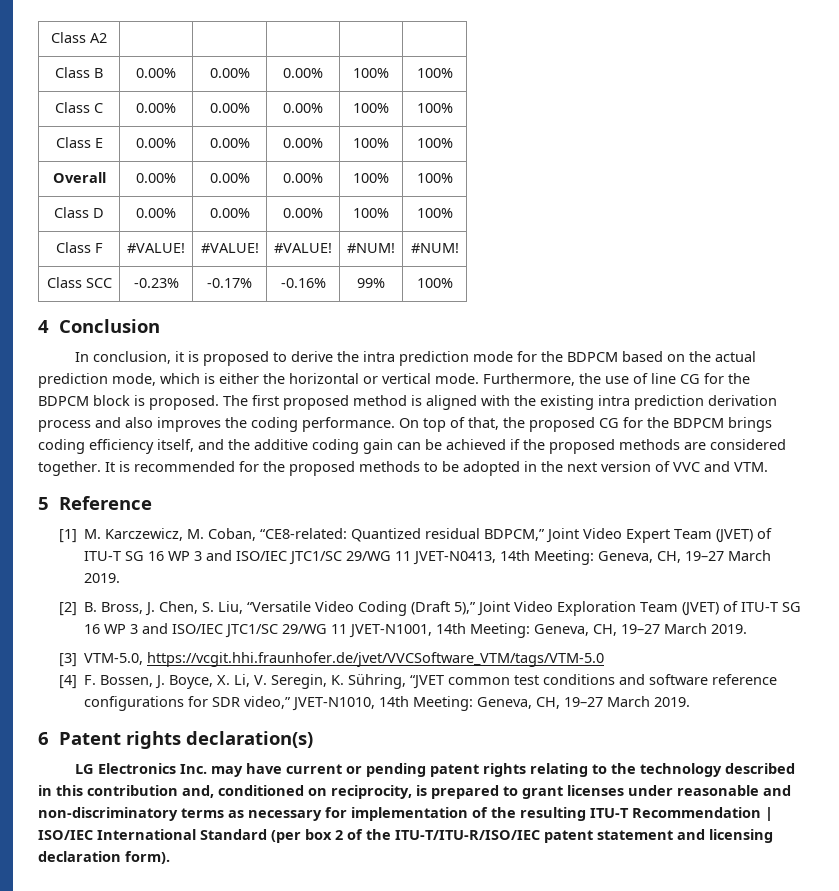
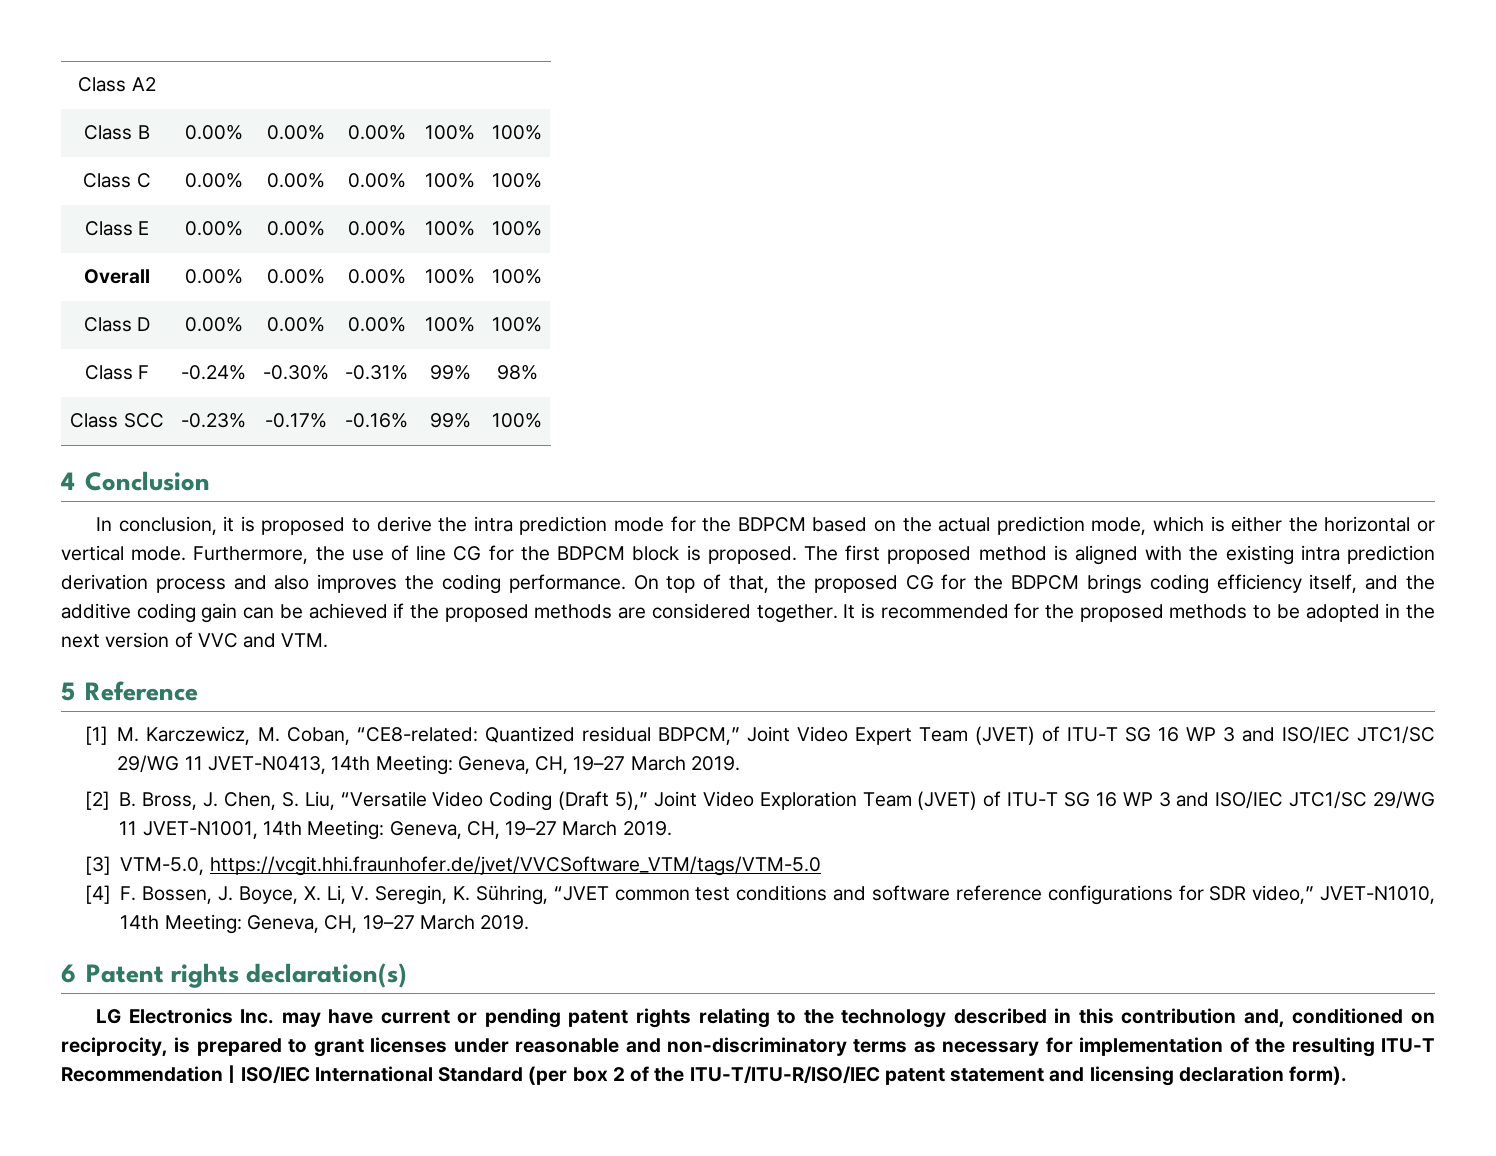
[126,243,185,253] [200,243,259,253] [274,243,332,253] [347,243,395,253] [410,243,459,253] #VALUE! | #VALUE! | #VALUE! | #NUM! | #NUM! -> [181,365,246,380] [262,365,329,380] [345,365,408,380] [429,365,471,380] [496,365,538,380] -0.24% | -0.30% | -0.31% | 99% | 98%

